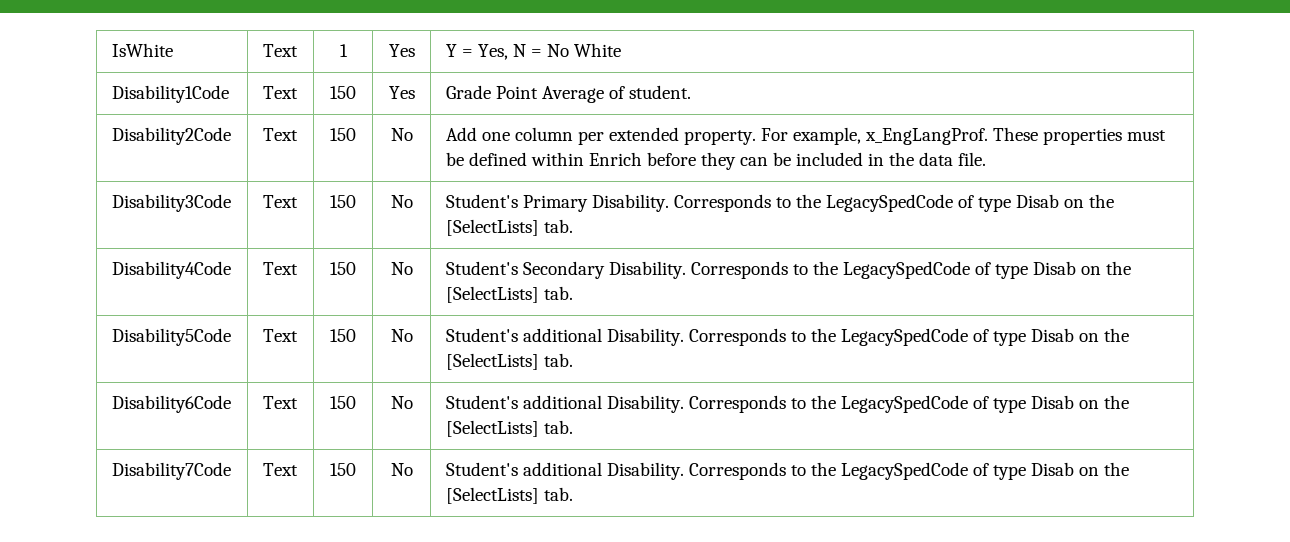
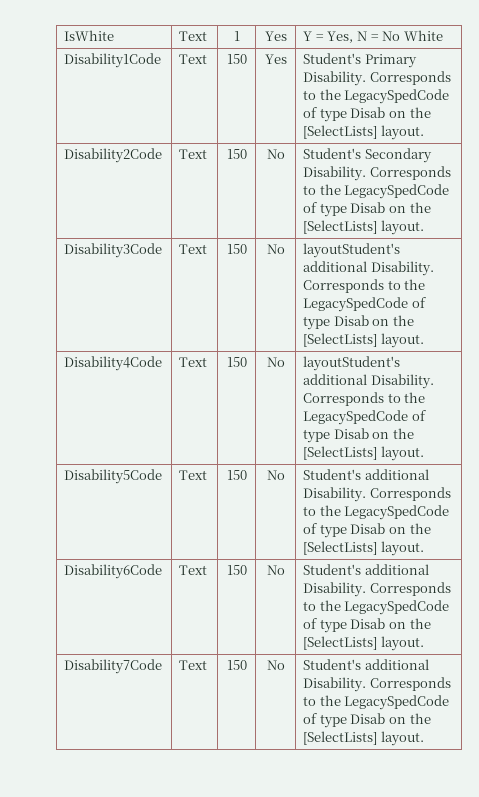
[445,85,691,103] [111,127,231,145] [262,128,298,141] [330,128,356,141] [390,128,413,141] [445,127,1166,145] [445,152,986,170] [111,194,231,212] [262,195,298,208] [330,195,356,208] [390,195,413,208] | Grade Point Average of student. // Disability2Code | Text | 150 | No | Add one column per extended property. For example, x_EngLangProf. These properties must be defined within Enrich before they can be included in the data file. // Disability3Code | Text | 150 | No -> (287, 59) none
[543,219,573,233] [111,261,231,279] tab. // Disability4Code -> [380,125,424,140] [64,148,163,163] layout. // Disability2Code
[543,286,573,300] tab. -> [380,220,424,235] [64,243,163,258] [179,244,208,254] [226,244,247,254] [266,244,285,254] [303,243,401,258] [303,261,434,276] [303,279,426,293] [303,297,426,312] [303,315,414,330] [303,333,424,348] [64,356,163,371] [179,357,208,367] [226,357,247,367] [266,357,285,367] [303,356,401,371] [303,374,434,389] [303,392,426,406] [303,410,426,425] [303,428,414,443] [303,446,424,461] layout. // Disability3Code | Text | 150 | No | layoutStudent's additional Disability. Corresponds to the LegacySpedCode of type Disab on the [SelectLists] layout. // Disability4Code | Text | 150 | No | layoutStudent's additional Disability. Corresponds to the LegacySpedCode of type Disab on the [SelectLists] layout.
[543,353,573,367] tab. -> [380,541,424,556] layout.
[543,420,573,434] tab. -> [380,636,424,651] layout.
[543,487,573,501] tab. -> [380,731,424,746] layout.

